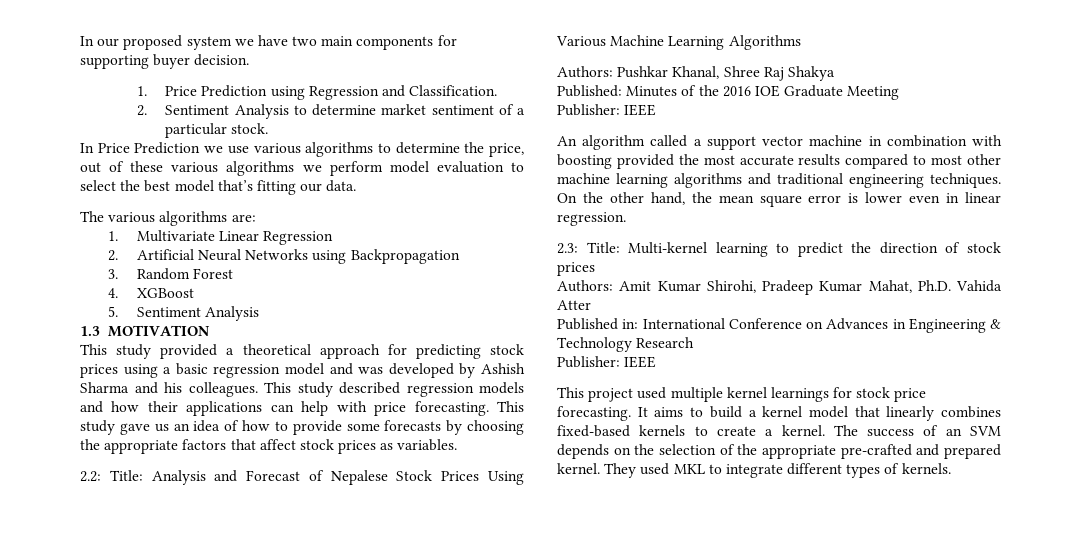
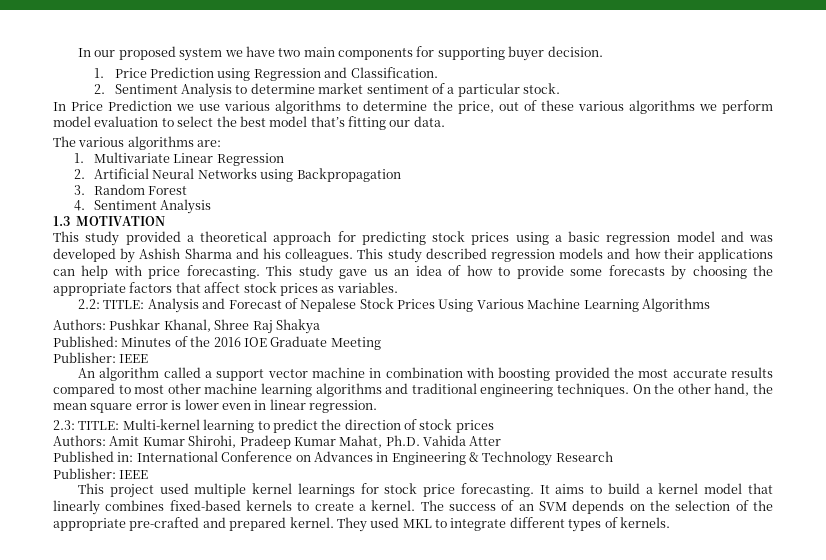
[136,288,194,298] [108,306,119,317] XGBoost // 5. -> (85, 205) none
[109,470,143,481] Title: -> [103,300,145,309] TITLE:
[586,242,620,253] Title: -> [78,421,120,430] TITLE:

